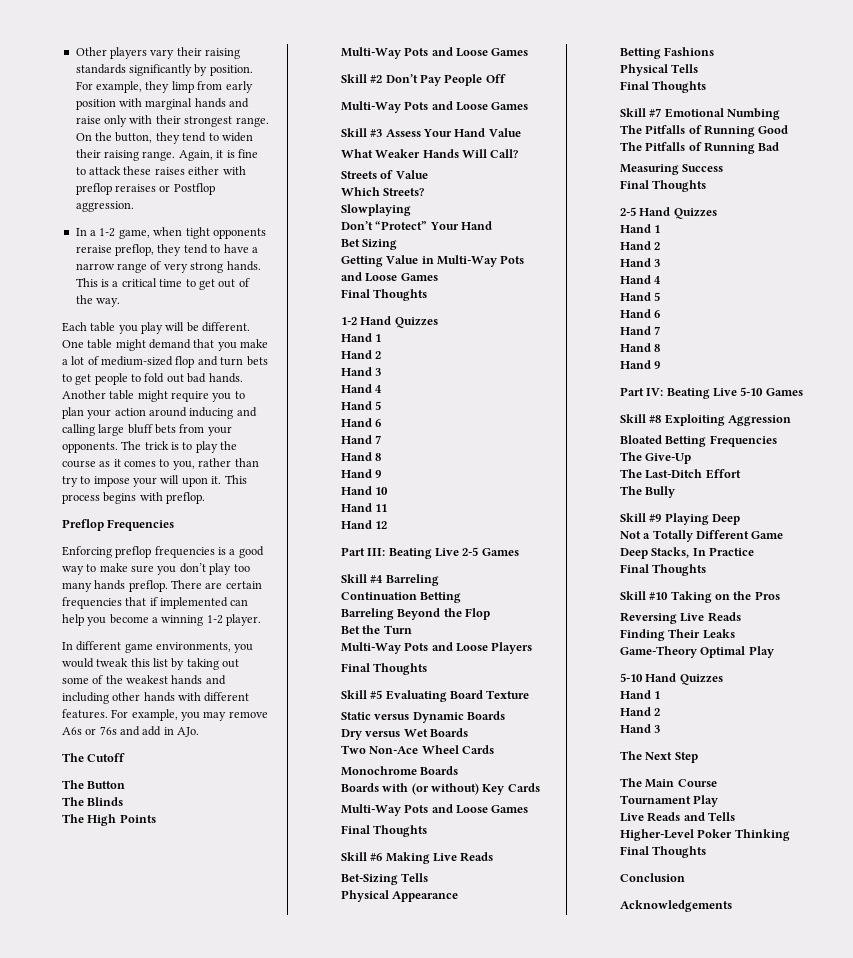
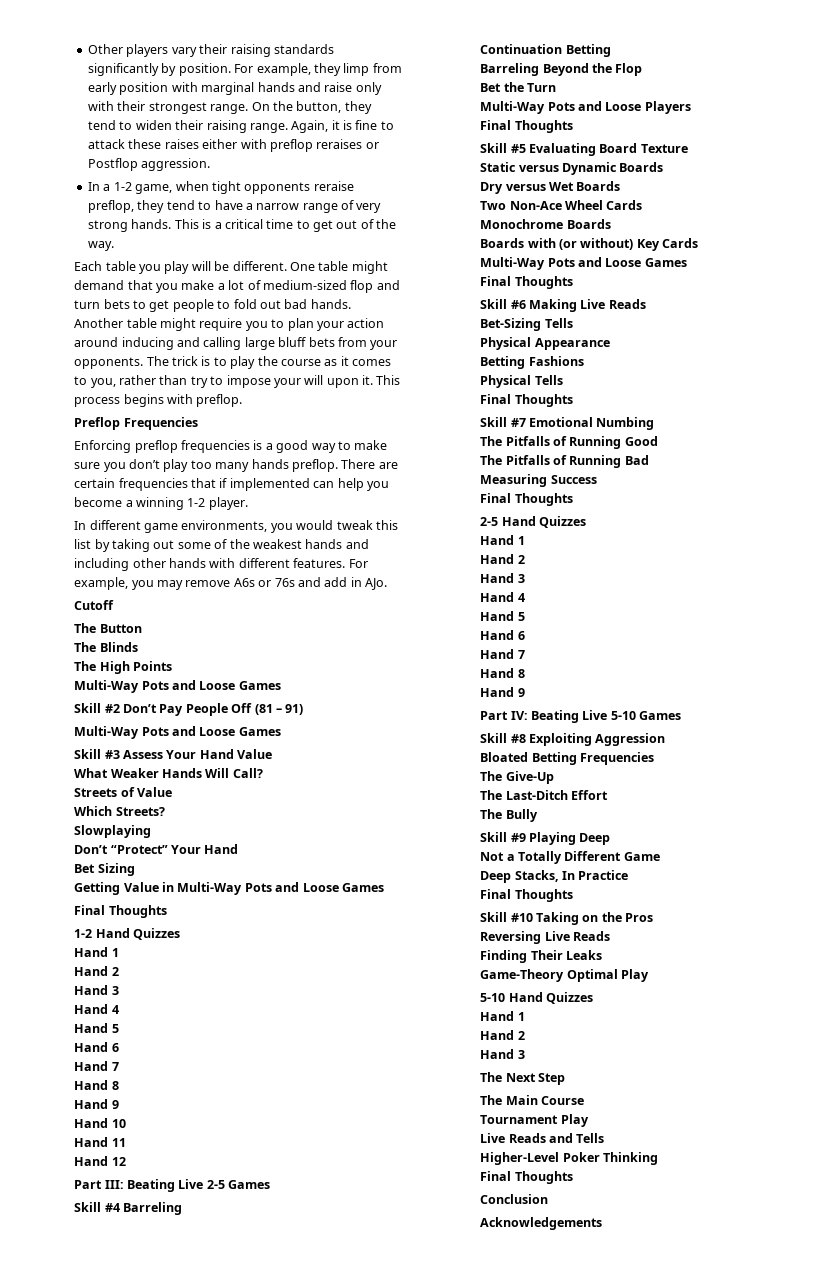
[61,753,84,762] The -> (388, 584) none
(506, 78) none -> [254,704,304,715] (81 – 91)

